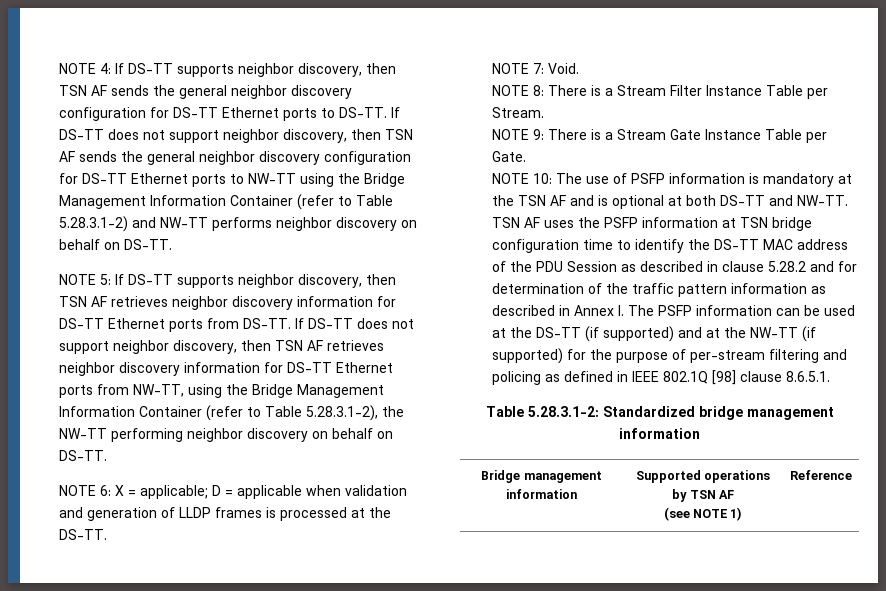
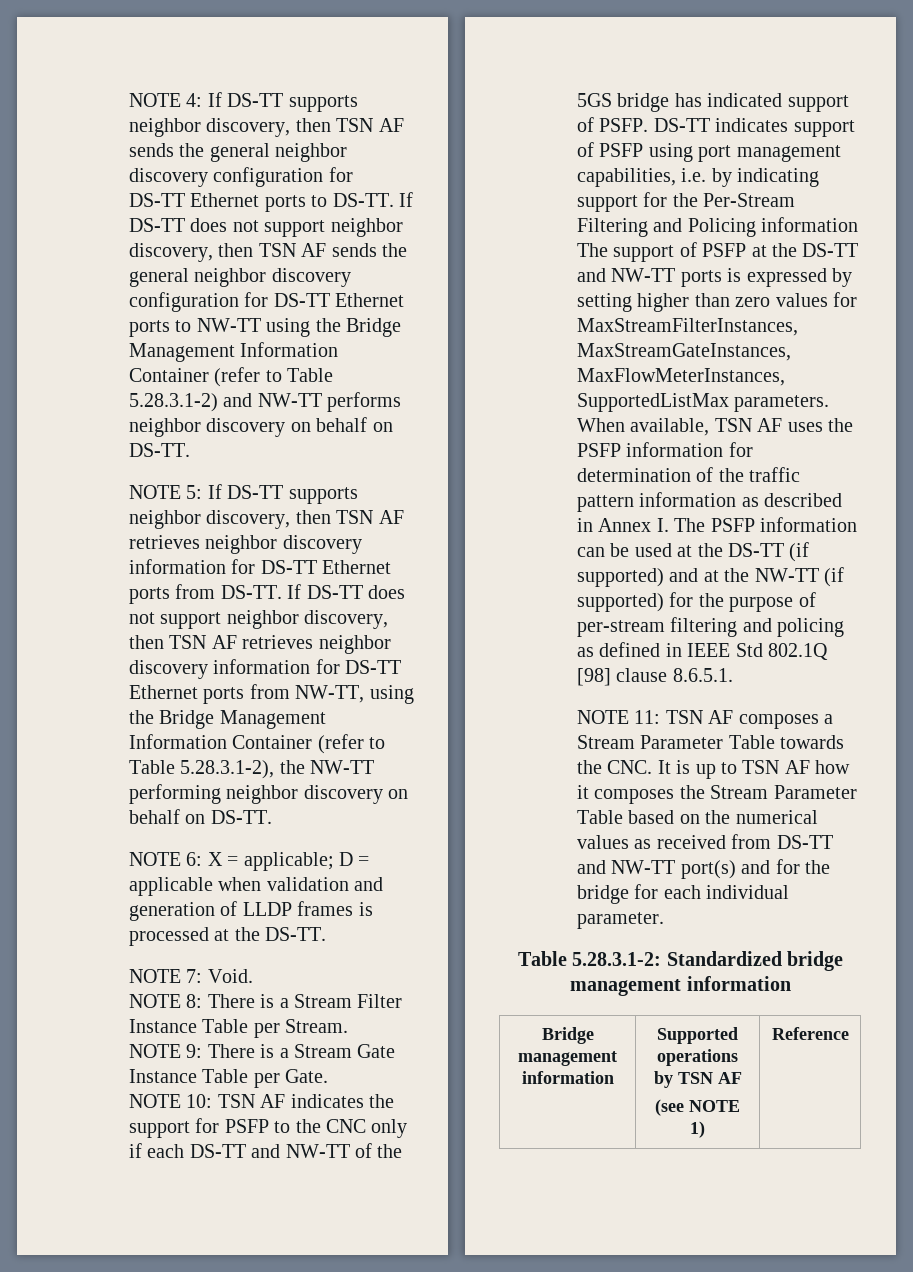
[556,173,853,187] [492,195,849,209] The use of PSFP information is mandatory at the TSN AF and is optional at both DS-TT and NW-TT. -> [217,1094,394,1108] [128,1118,408,1138] [128,1143,403,1158] [576,93,849,112] [576,117,855,137] [576,142,841,162] [576,168,820,187] [576,192,796,212] [576,217,859,237] [576,242,859,262] [576,268,852,287] [576,292,857,312] [576,318,798,336] [576,343,791,361] [576,368,785,386] [576,393,830,412] [576,418,710,436] TSN AF indicates the support for PSFP to the CNC only if each DS-TT and NW-TT of the 5GS bridge has indicated support of PSFP. DS-TT indicates support of PSFP using port management capabilities, i.e. by indicating support for the Per-Stream Filtering and Policing information The support of PSFP at the DS-TT and NW-TT ports is expressed by setting higher than zero values for MaxStreamFilterInstances, MaxStreamGateInstances, MaxFlowMeterInstances, SupportedListMax parameters. When available,
[722,217,813,231] [492,239,849,253] [492,261,835,272] at TSN bridge configuration time to identify the DS-TT MAC address of the PDU Session as described in clause 5.28.2 and -> (724, 449) none
(660, 376) none -> [735,643,763,657] Std
(831, 376) none -> [576,710,833,729] [576,735,845,749] [576,760,851,779] [576,785,857,804] [576,810,818,824] [576,834,833,849] [576,859,830,879] [576,884,790,904] [576,912,664,929] // NOTE 11: TSN AF composes a Stream Parameter Table towards the CNC. It is up to TSN AF how it composes the Stream Parameter Table based on the numerical values as received from DS-TT and NW-TT port(s) and for the bridge for each individual parameter.

